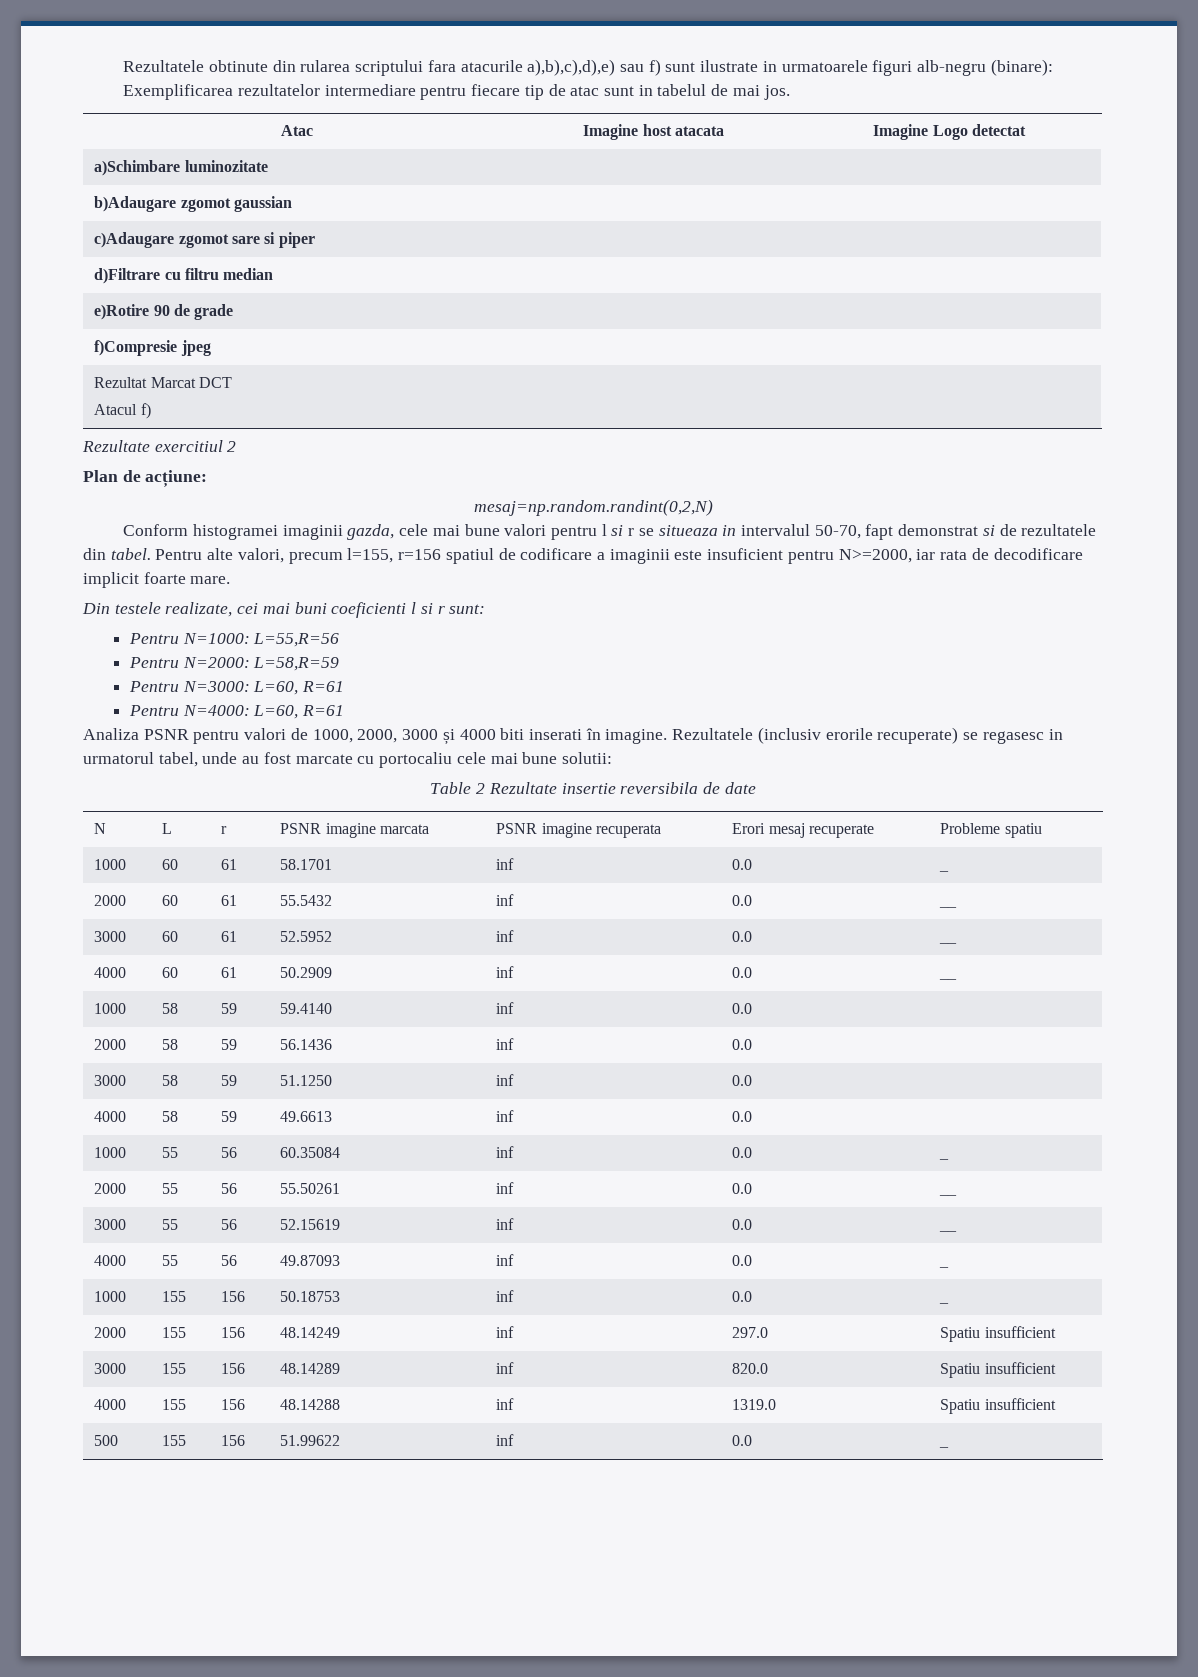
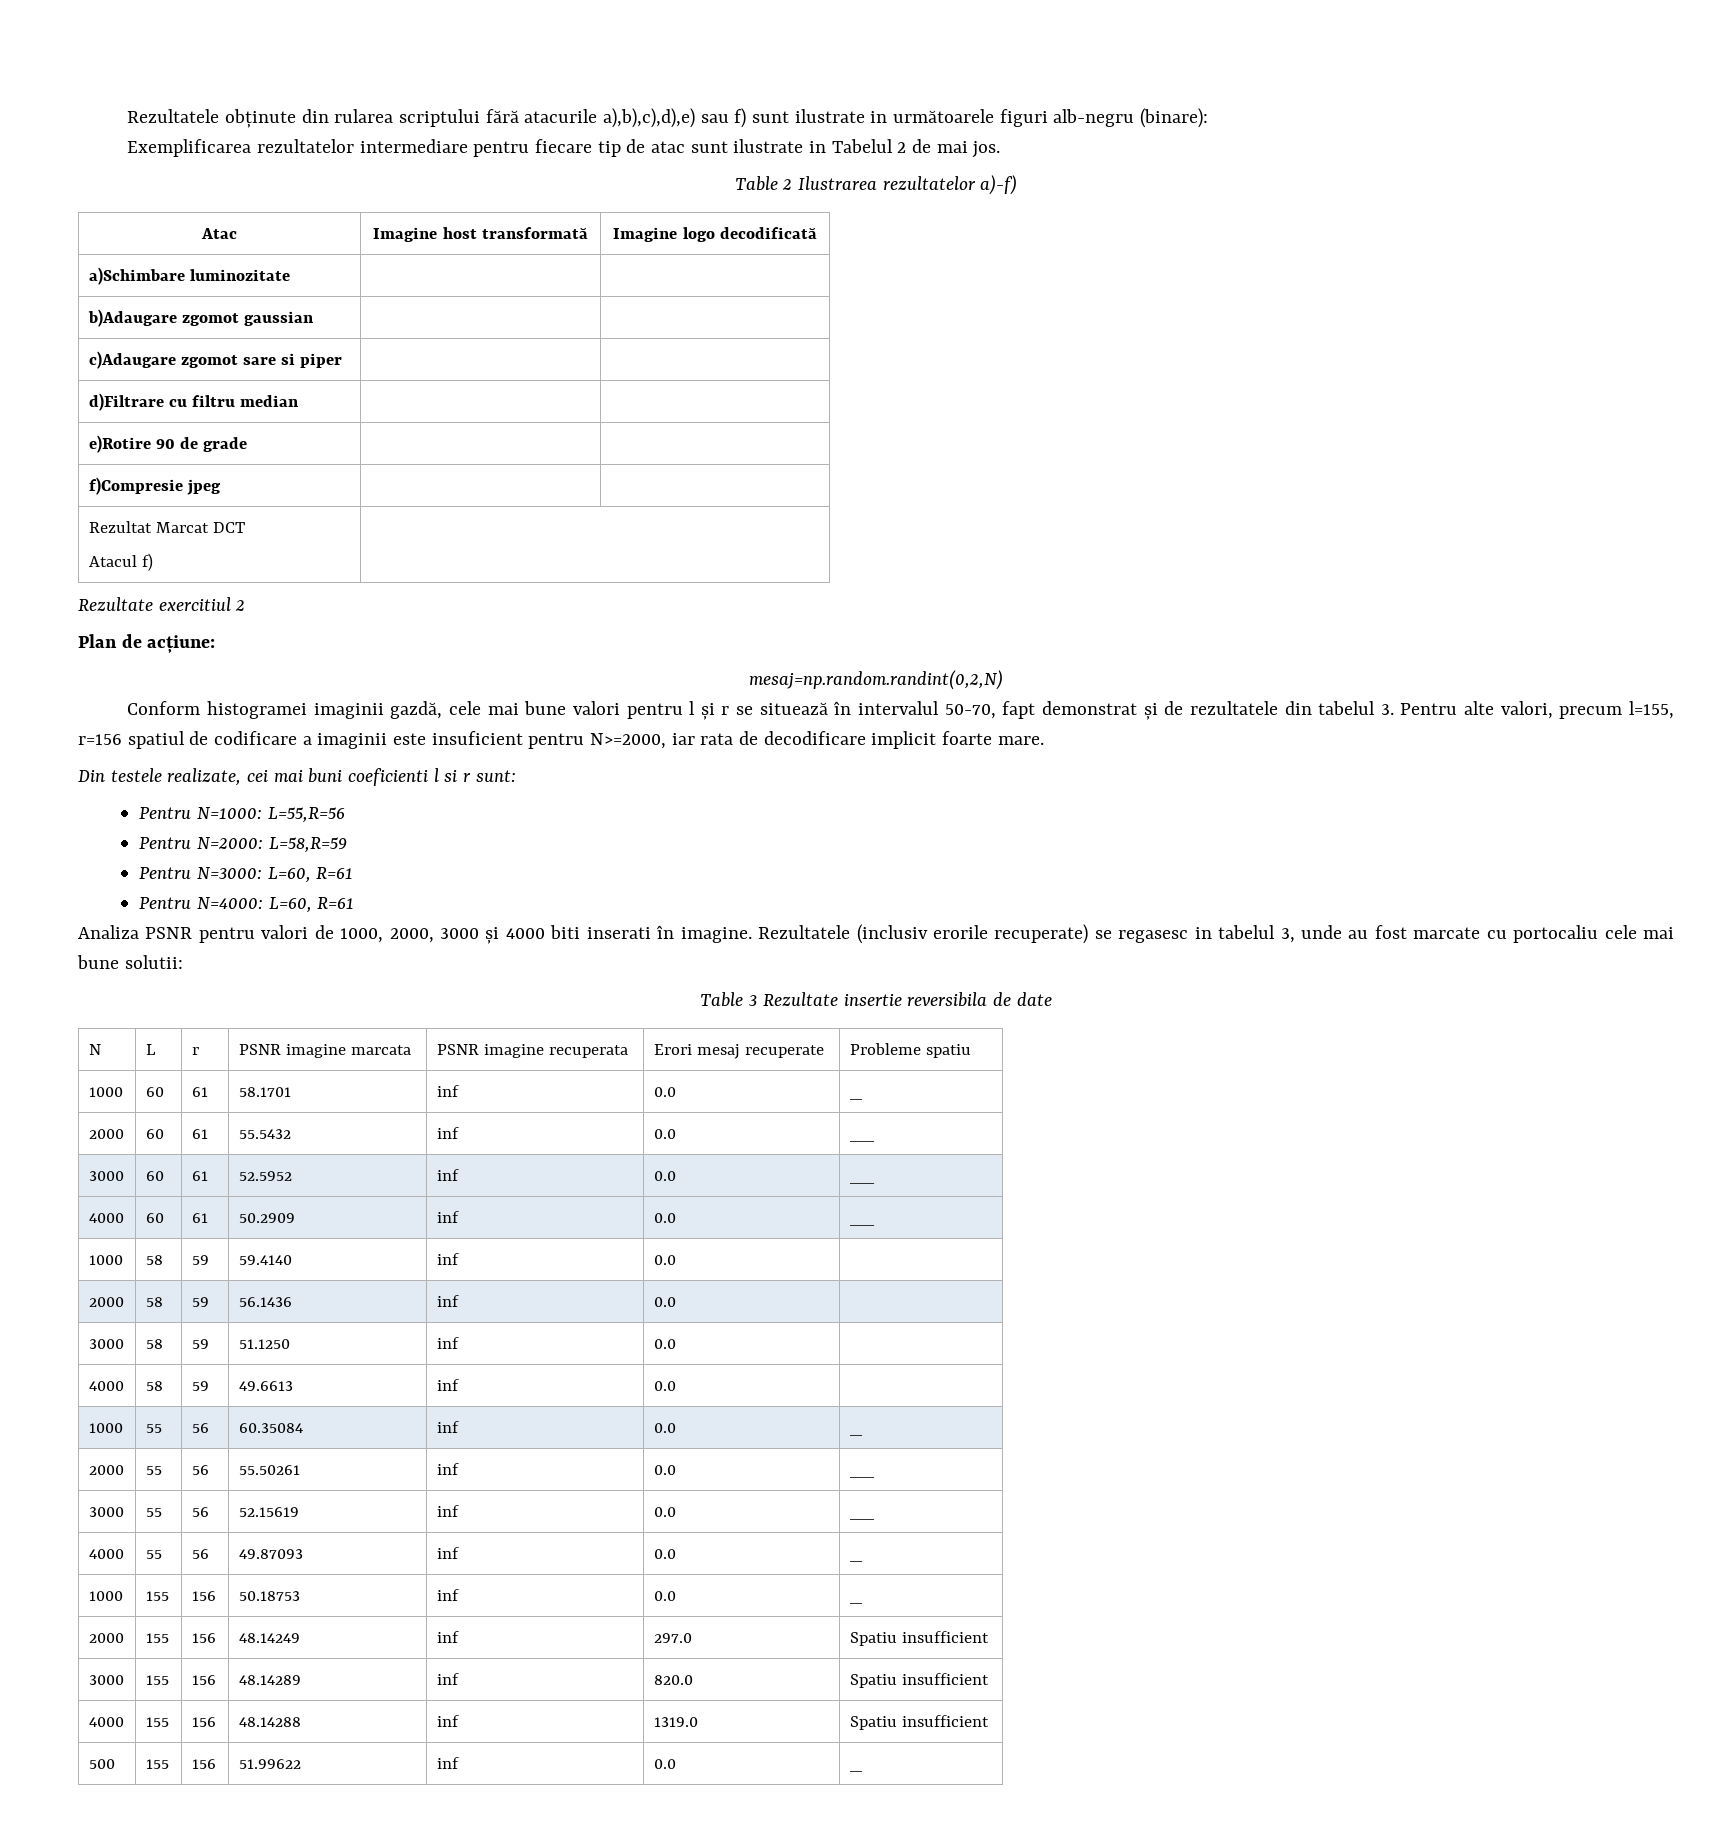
[123,60,268,72] Rezultatele obtinute -> [127,109,297,128] Rezultatele obținute
[427,60,456,72] fara -> [485,109,519,123] fără
[781,60,868,72] urmatoarele -> [893,109,995,123] următoarele
[638,84,707,96] in tabelul -> [733,139,907,153] ilustrate in Tabelul 2
(790, 92) none -> [734,175,1018,195] // Table 2 Ilustrarea rezultatelor a)-f)
[674,126,724,136] [873,124,1026,140] atacata | Imagine Logo detectat -> [481,227,588,239] [613,227,817,242] transformată | Imagine logo decodificată
[347,524,395,540] gazda, -> [390,701,443,719] gazdă,
[611,525,624,536] si -> [700,703,715,720] și
[658,525,737,536] situeaza in -> [759,701,852,715] situează în
[982,525,995,536] si -> [1143,703,1158,720] și
[110,548,151,560] tabel. -> [1318,701,1394,715] tabelul 3.
[83,752,198,767] urmatorul tabel, -> [1218,925,1295,943] tabelul 3,
[476,783,486,794] 2 -> [749,995,758,1006] 3

